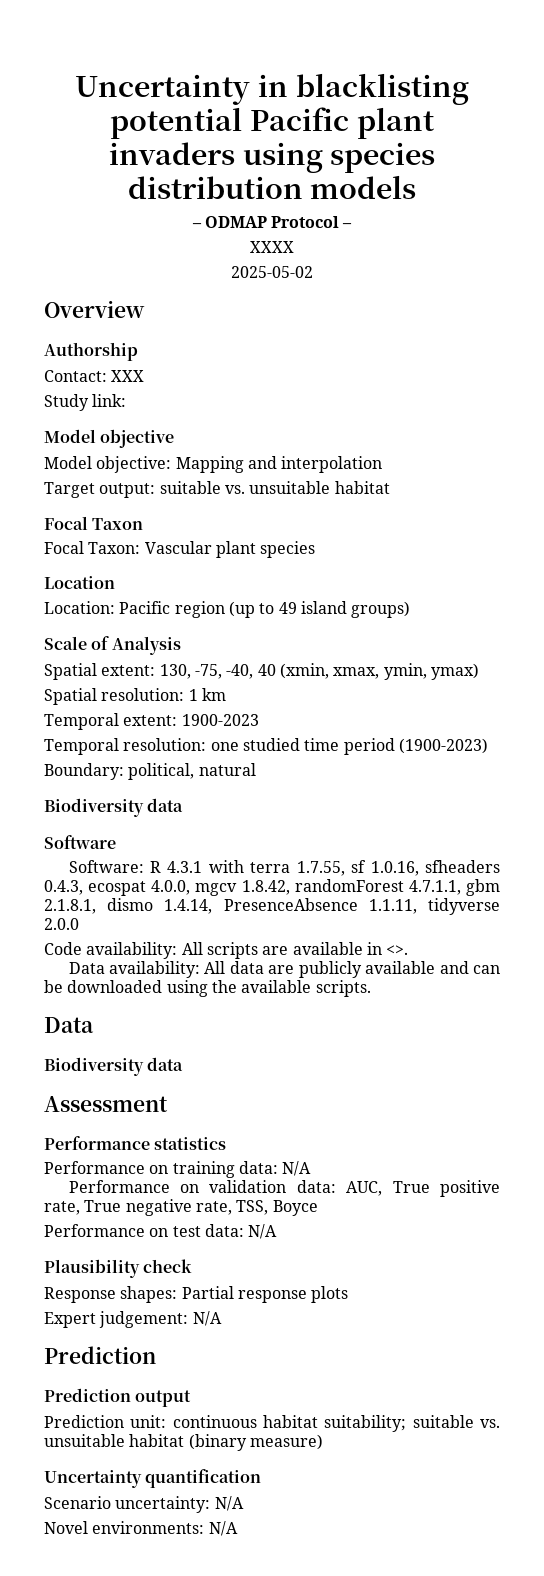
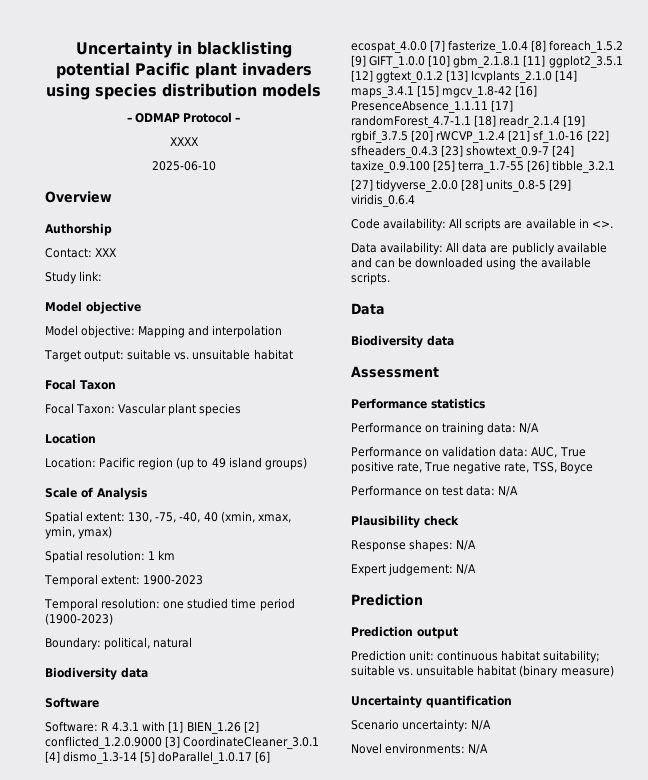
[231,266,313,278] 2025-05-02 -> [151,161,216,171] 2025-06-10
[250,860,501,876] [44,879,500,896] [44,898,500,915] [44,918,79,930] terra 1.7.55, sf 1.0.16, sfheaders 0.4.3, ecospat 4.0.0, mgcv 1.8.42, randomForest 4.7.1.1, gbm 2.1.8.1, dismo 1.4.14, PresenceAbsence 1.1.11, tidyverse 2.0.0 -> [168,721,259,734] [45,736,320,749] [45,751,271,764] [351,40,624,53] [351,55,623,68] [351,70,578,83] [351,85,538,98] [351,100,514,113] [351,115,586,128] [351,130,609,143] [351,145,575,158] [351,160,616,173] [351,179,572,192] [351,194,415,207] [1] BIEN_1.26 [2] conflicted_1.2.0.9000 [3] CoordinateCleaner_3.0.1 [4] dismo_1.3-14 [5] doParallel_1.0.17 [6] ecospat_4.0.0 [7] fasterize_1.0.4 [8] foreach_1.5.2 [9] GIFT_1.0.0 [10] gbm_2.1.8.1 [11] ggplot2_3.5.1 [12] ggtext_0.1.2 [13] lcvplants_2.1.0 [14] maps_3.4.1 [15] mgcv_1.8-42 [16] PresenceAbsence_1.1.11 [17] randomForest_4.7-1.1 [18] readr_2.1.4 [19] rgbif_3.7.5 [20] rWCVP_1.2.4 [21] sf_1.0-16 [22] sfheaders_0.4.3 [23] showtext_0.9-7 [24] taxize_0.9.100 [25] terra_1.7-55 [26] tibble_3.2.1 // [27] tidyverse_2.0.0 [28] units_0.8-5 [29] viridis_0.6.4
[181,1286,349,1303] Partial response plots -> [456,540,477,551] N/A

